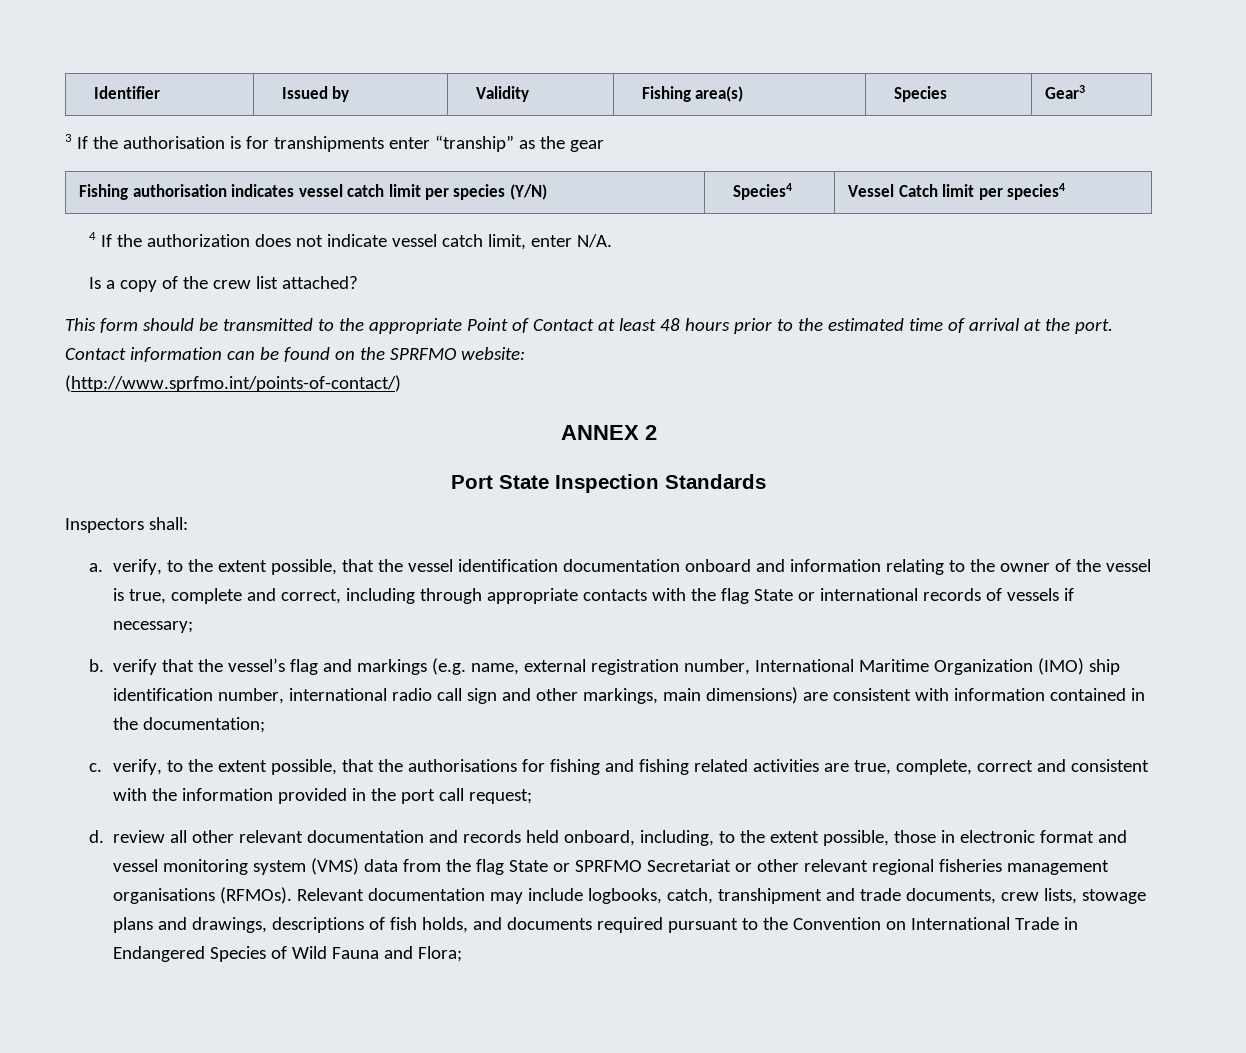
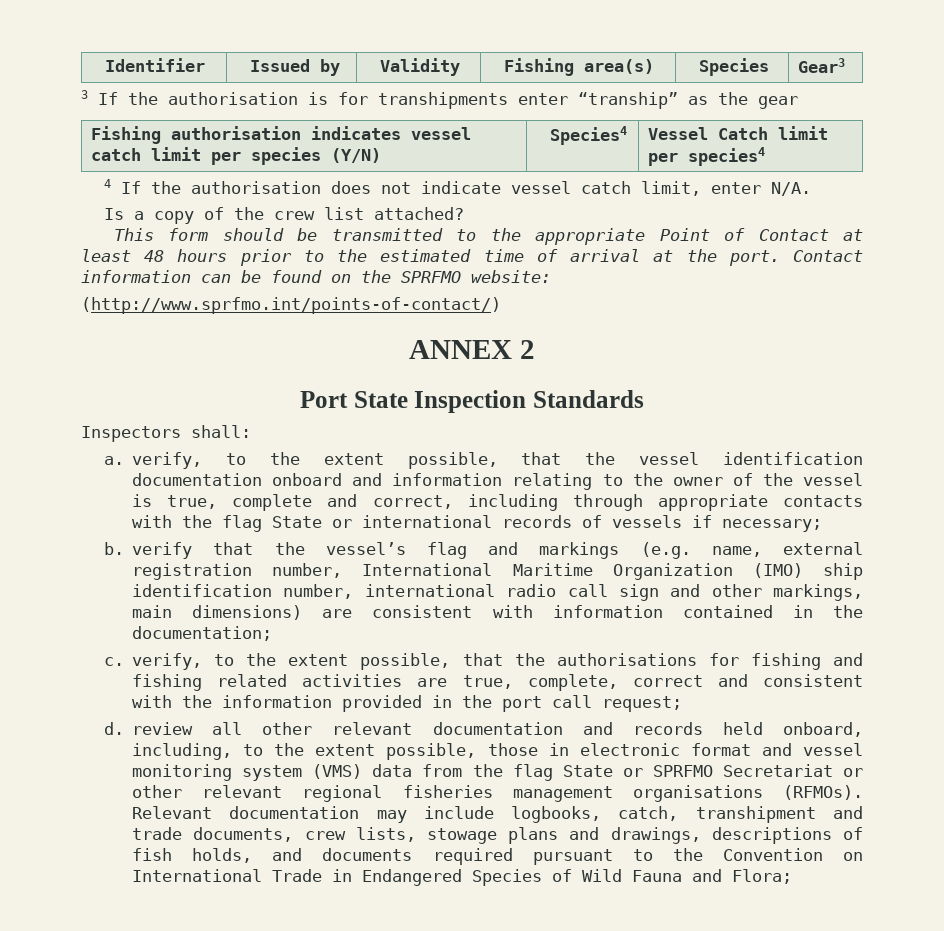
[146,234,250,247] authorization -> [190,181,321,194] authorisation

